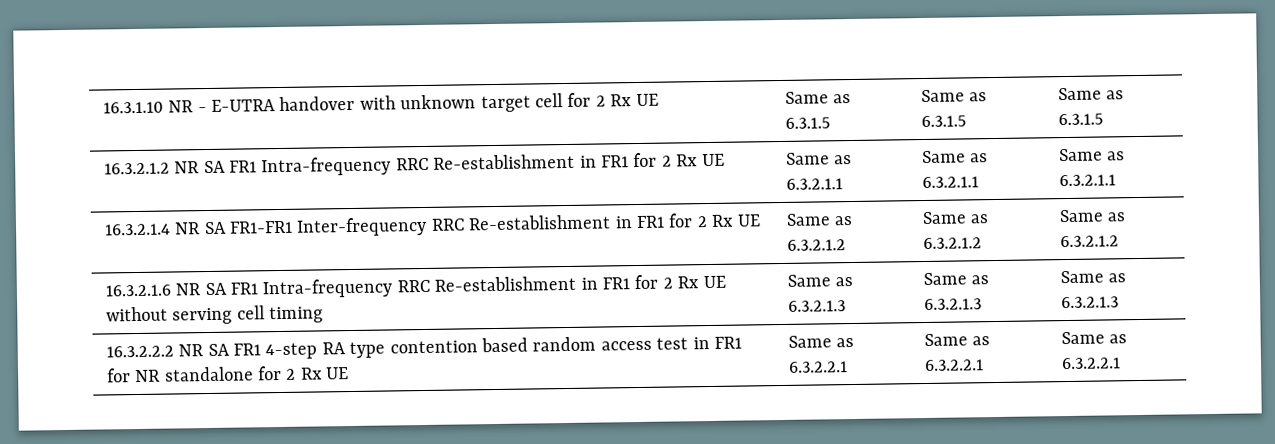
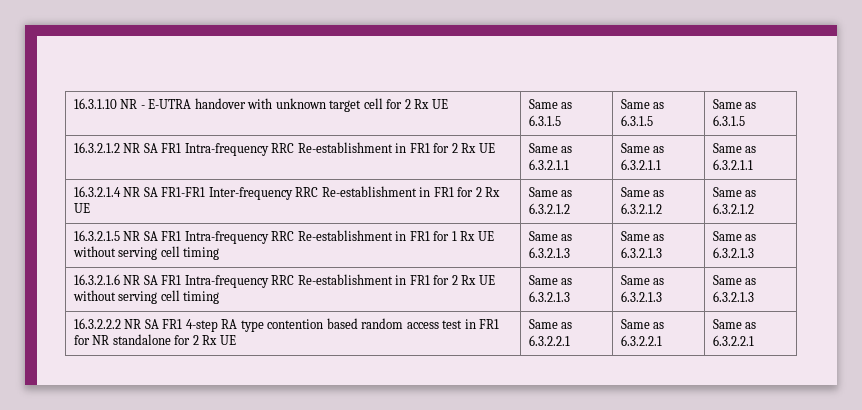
(1119, 241) none -> [73,230,494,244] [72,246,220,260] [528,231,573,241] [528,247,570,258] [620,231,665,241] [620,247,662,258] [712,231,757,241] [712,247,754,258] // 16.3.2.1.5 NR SA FR1 Intra-frequency RRC Re-establishment in FR1 for 1 Rx UE without serving cell timing | Same as 6.3.2.1.3 | Same as 6.3.2.1.3 | Same as 6.3.2.1.3

